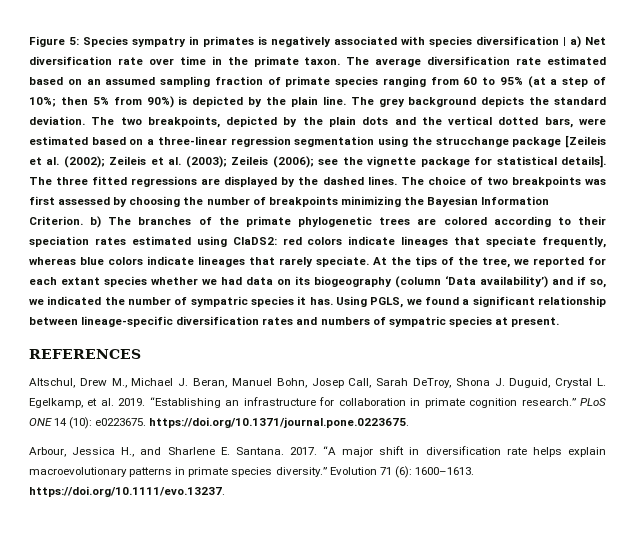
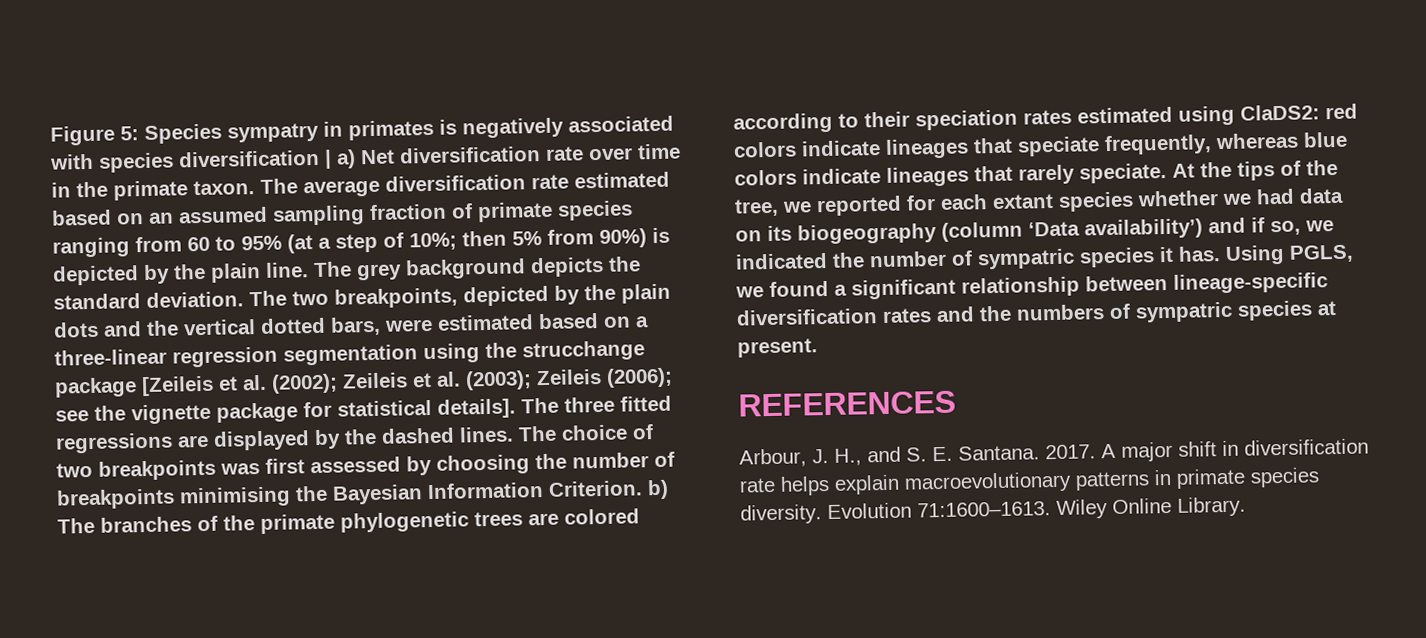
[340,196,401,207] minimizing -> [179,486,291,508] minimising
(318, 321) none -> [979,305,1012,322] the
[29,378,606,388] [29,397,606,408] [29,417,410,429] [29,447,116,457] Altschul, Drew M., Michael J. Beran, Manuel Bohn, Josep Call, Sarah DeTroy, Shona J. Duguid, Crystal L. Egelkamp, et al. 2019. “Establishing an infrastructure for collaboration in primate cognition research.” PLoS ONE 14 (10): e0223675. https://doi.org/10.1371/journal.pone.0223675. // Arbour, Jessica -> [739,448,829,468] Arbour, J.
[167,447,215,455] Sharlene -> [906,447,927,462] S.
[323,446,337,455] “A -> [1101,443,1116,459] A
[275,466,474,478] [29,486,225,497] diversity.” Evolution 71 (6): 1600–1613. https://doi.org/10.1111/evo.13237. -> [740,496,1246,525] diversity. Evolution 71:1600–1613. Wiley Online Library.

